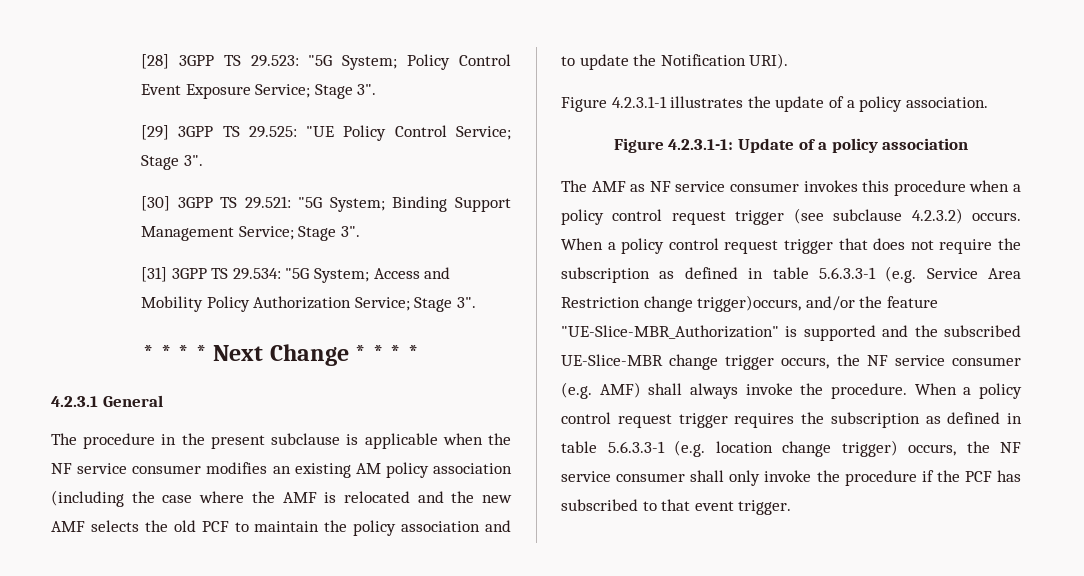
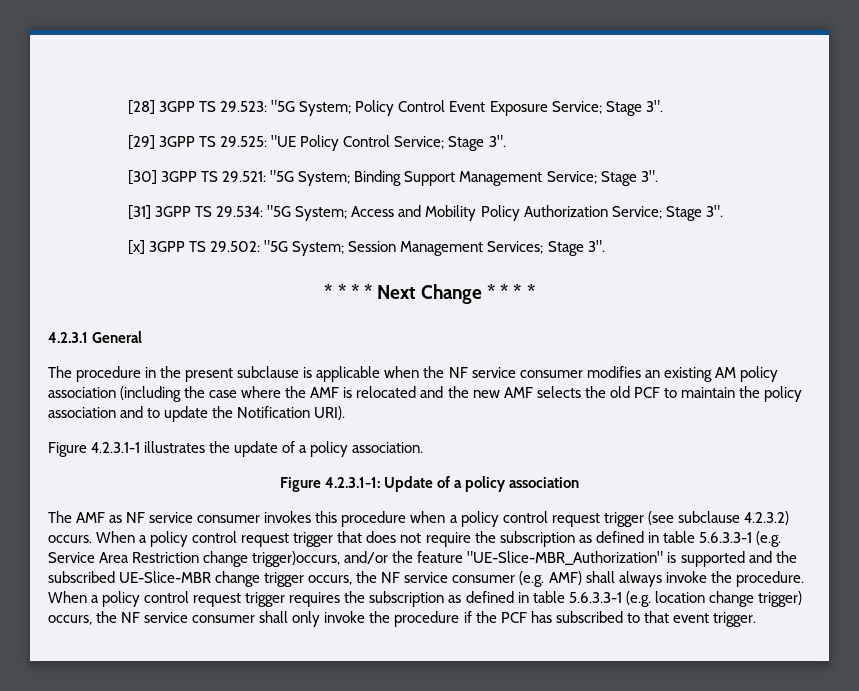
(476, 302) none -> [128,240,605,256] // [x] 3GPP TS 29.502: "5G System; Session Management Services; Stage 3".

